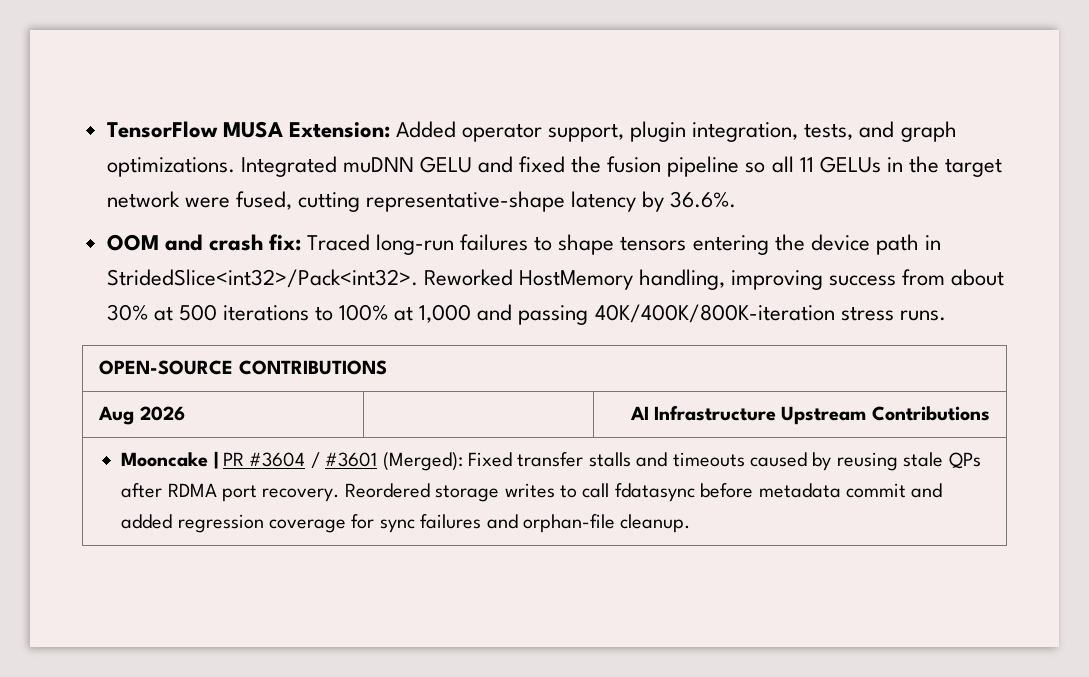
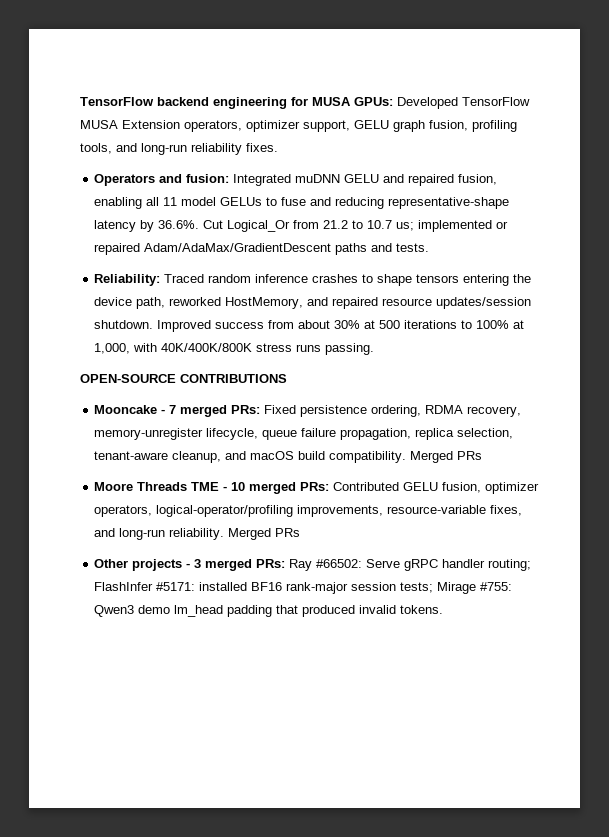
[106,121,957,142] [106,156,1002,177] [106,191,737,212] [106,234,529,255] TensorFlow MUSA Extension: Added operator support, plugin integration, tests, and graph optimizations. Integrated muDNN GELU and fixed the fusion pipeline so all 11 GELUs in the target network were fused, cutting representative-shape latency by 36.6%. // OOM and crash fix: Traced long-run failures -> [80,97,530,109] [80,120,517,132] [80,143,278,155] [94,174,498,186] [94,197,510,209] [94,220,509,232] [94,243,430,255] [94,274,359,286] TensorFlow backend engineering for MUSA GPUs: Developed TensorFlow MUSA Extension operators, optimizer support, GELU graph fusion, profiling tools, and long-run reliability fixes. // Operators and fusion: Integrated muDNN GELU and repaired fusion, enabling all 11 model GELUs to fuse and reducing representative-shape latency by 36.6%. Cut Logical_Or from 21.2 to 10.7 us; implemented or repaired Adam/AdaMax/GradientDescent paths and tests. // Reliability: Traced random inference crashes
[875,234,941,255] [106,269,824,290] path in StridedSlice<int32>/Pack<int32>. Reworked HostMemory handling, improving -> [136,297,532,309] [94,320,212,332] path, reworked HostMemory, and repaired resource updates/session shutdown. Improved
[419,304,946,325] [99,360,387,375] [98,406,185,425] [629,406,990,425] [121,451,981,471] [121,483,943,502] [121,514,691,533] 1,000 and passing 40K/400K/800K-iteration stress runs. // OPEN-SOURCE CONTRIBUTIONS // Aug 2026 | | AI Infrastructure Upstream Contributions // Mooncake | PR #3604 / #3601 (Merged): Fixed transfer stalls and timeouts caused by reusing stale QPs after RDMA port recovery. Reordered storage writes to call fdatasync before metadata commit and added regression coverage for sync failures and orphan-file cleanup. -> [94,343,375,355] [80,374,287,383] [94,405,522,417] [94,428,514,440] [94,451,483,463] [94,482,540,494] [94,505,523,517] [94,528,301,540] [94,559,532,571] [94,582,513,594] [94,605,444,617] 1,000, with 40K/400K/800K stress runs passing. // OPEN-SOURCE CONTRIBUTIONS // Mooncake - 7 merged PRs: Fixed persistence ordering, RDMA recovery, memory-unregister lifecycle, queue failure propagation, replica selection, tenant-aware cleanup, and macOS build compatibility. Merged PRs // Moore Threads TME - 10 merged PRs: Contributed GELU fusion, optimizer operators, logical-operator/profiling improvements, resource-variable fixes, and long-run reliability. Merged PRs // Other projects - 3 merged PRs: Ray #66502: Serve gRPC handler routing; FlashInfer #5171: installed BF16 rank-major session tests; Mirage #755: Qwen3 demo lm_head padding that produced invalid tokens.

